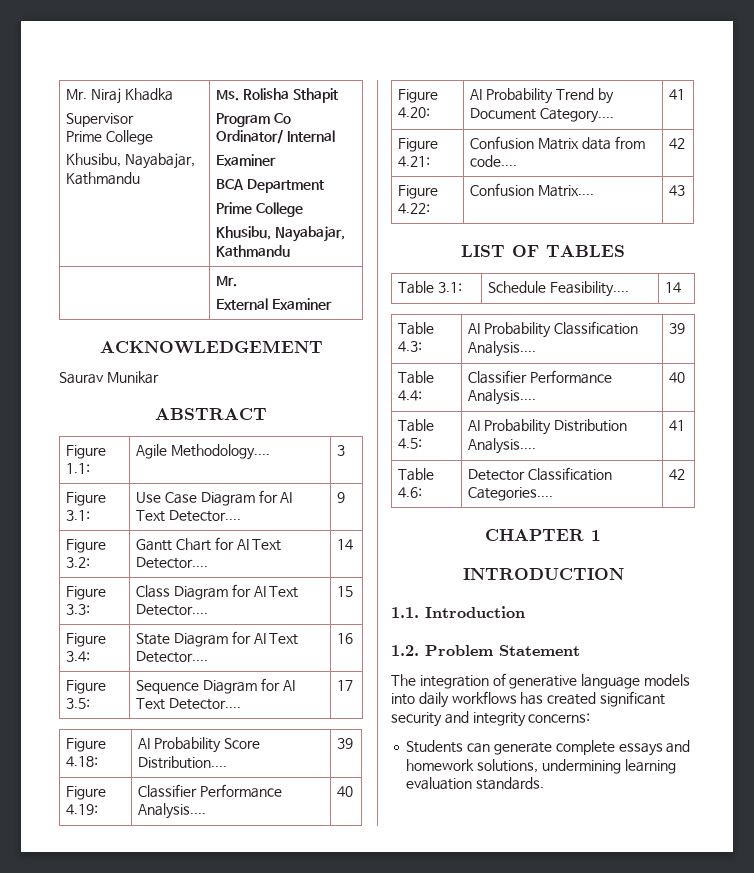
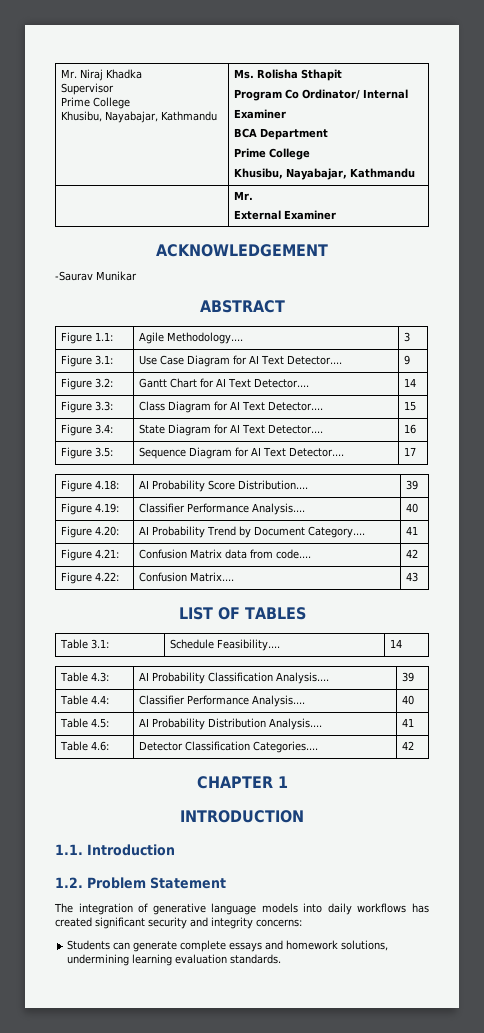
[59,372,104,384] Saurav -> [55,271,93,281] -Saurav

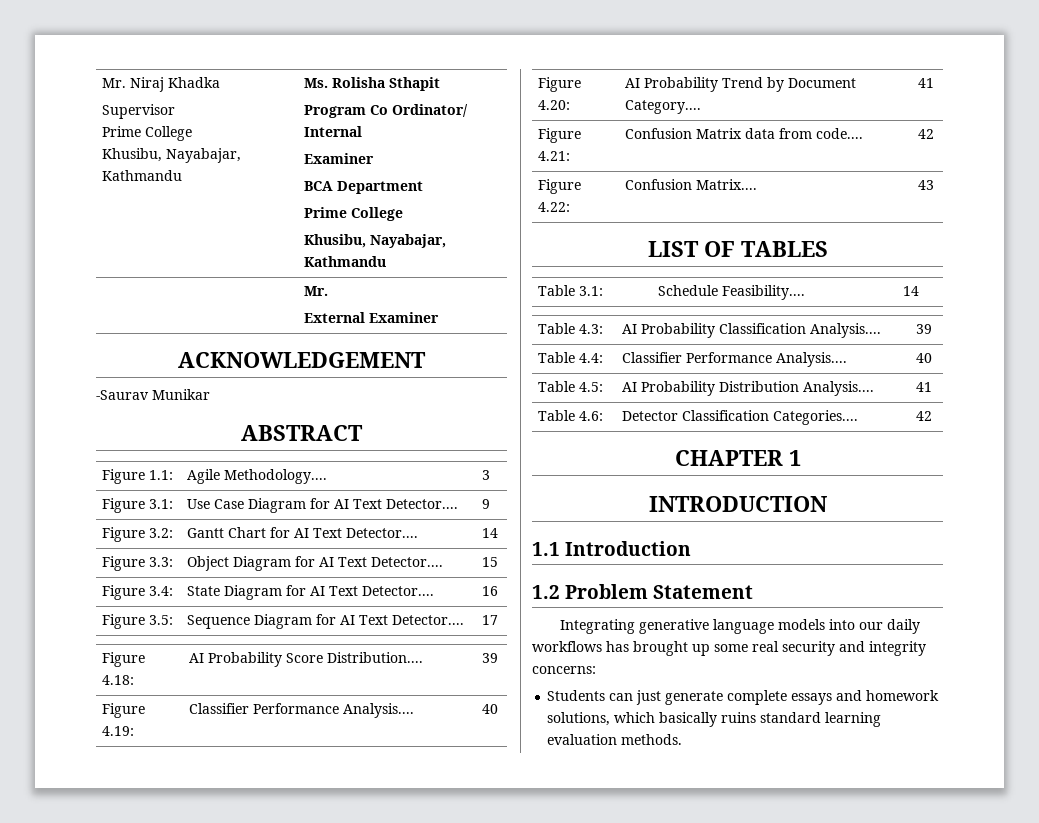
[138,401,165,411] Class -> [187,556,230,571] Object
[55,844,83,855] 1.1. -> [532,542,560,556] 1.1
[55,877,83,888] 1.2. -> [532,585,560,599] 1.2
[54,903,149,915] The integration of -> [560,619,636,634] Integrating
(323, 908) none -> [859,622,884,630] our
[55,917,145,929] created significant -> [633,641,779,656] brought up some real
(131, 946) none -> [636,690,662,705] just
[67,954,130,966] undermining -> [614,712,822,727] which basically ruins standard
[230,954,282,964] standards. -> [621,734,683,745] methods.

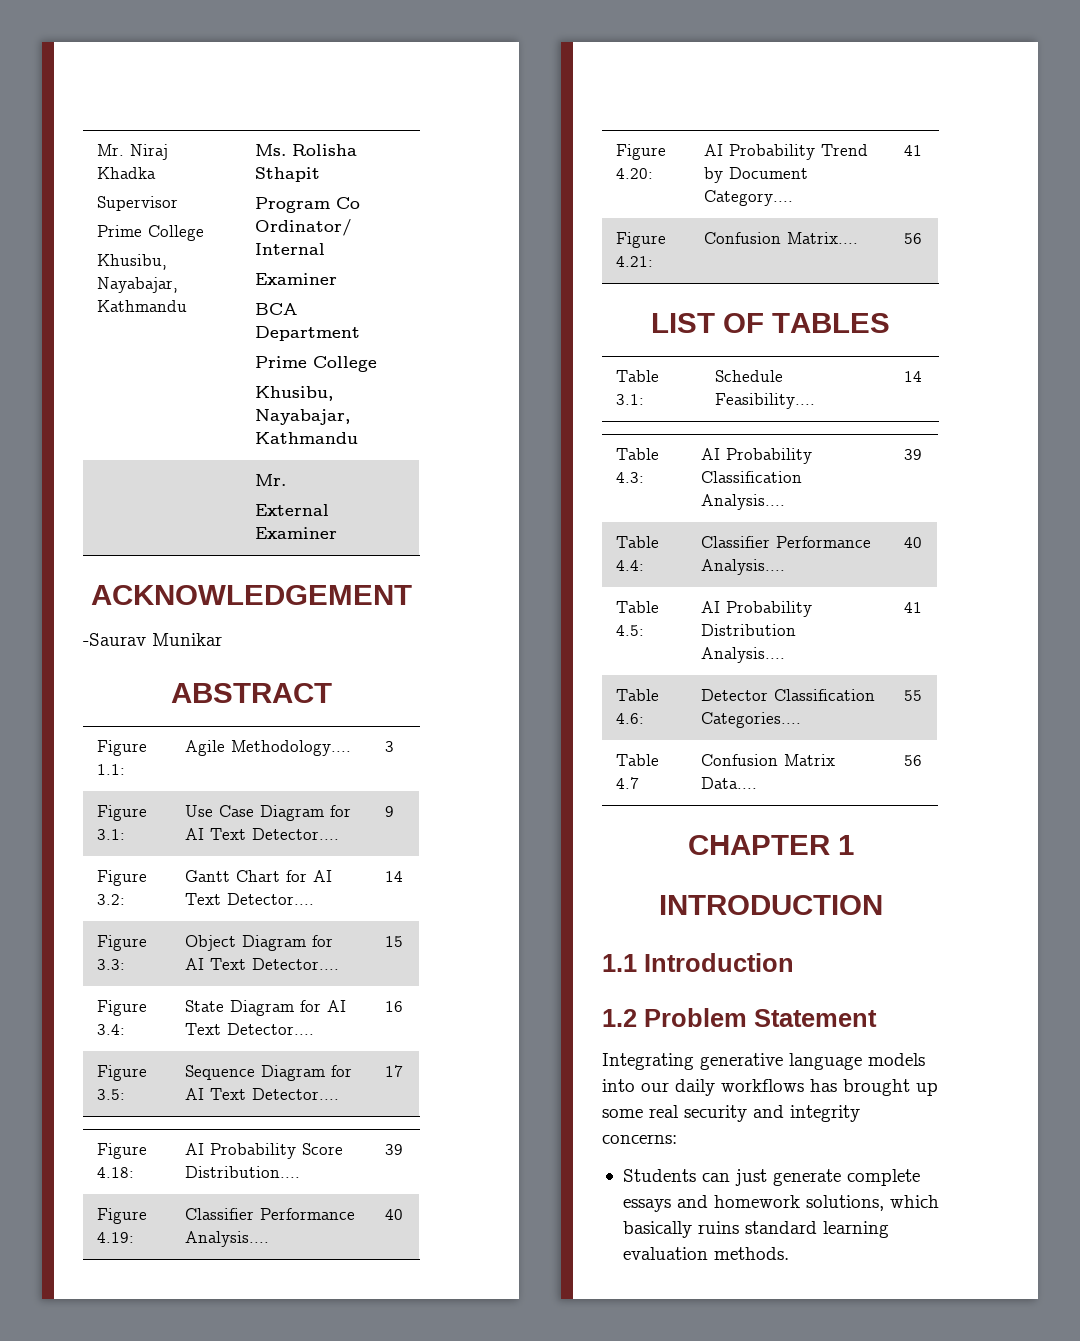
[625,128,864,139] [918,129,935,139] [538,179,582,194] [538,202,571,212] | Confusion Matrix data from code.... | 42 // Figure 4.22: -> (654, 261) none
[918,180,935,190] 43 -> [904,233,923,244] 56
[916,411,933,421] 42 -> [904,690,923,701] [616,754,660,766] [616,777,640,789] [701,754,836,766] [701,777,758,789] [904,755,923,766] 55 // Table 4.7 | Confusion Matrix Data.... | 56

